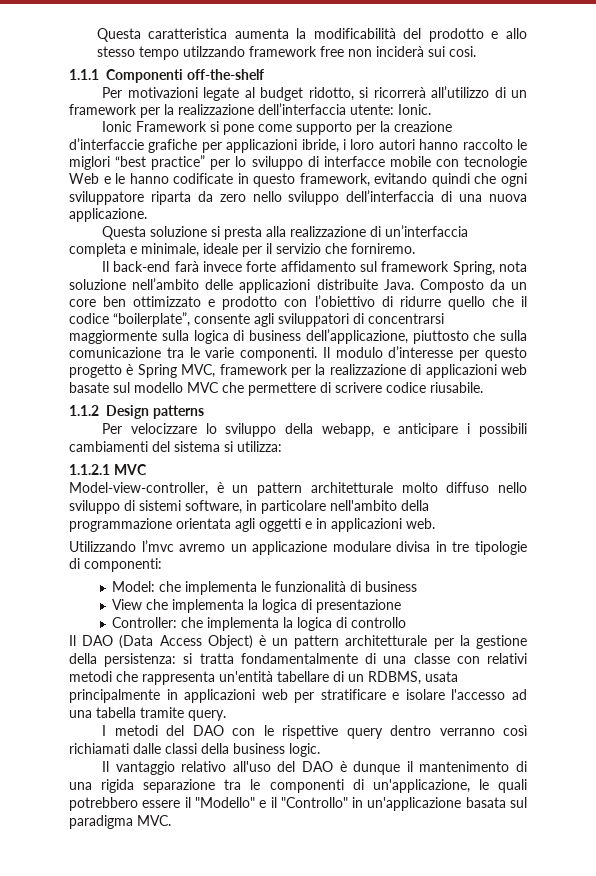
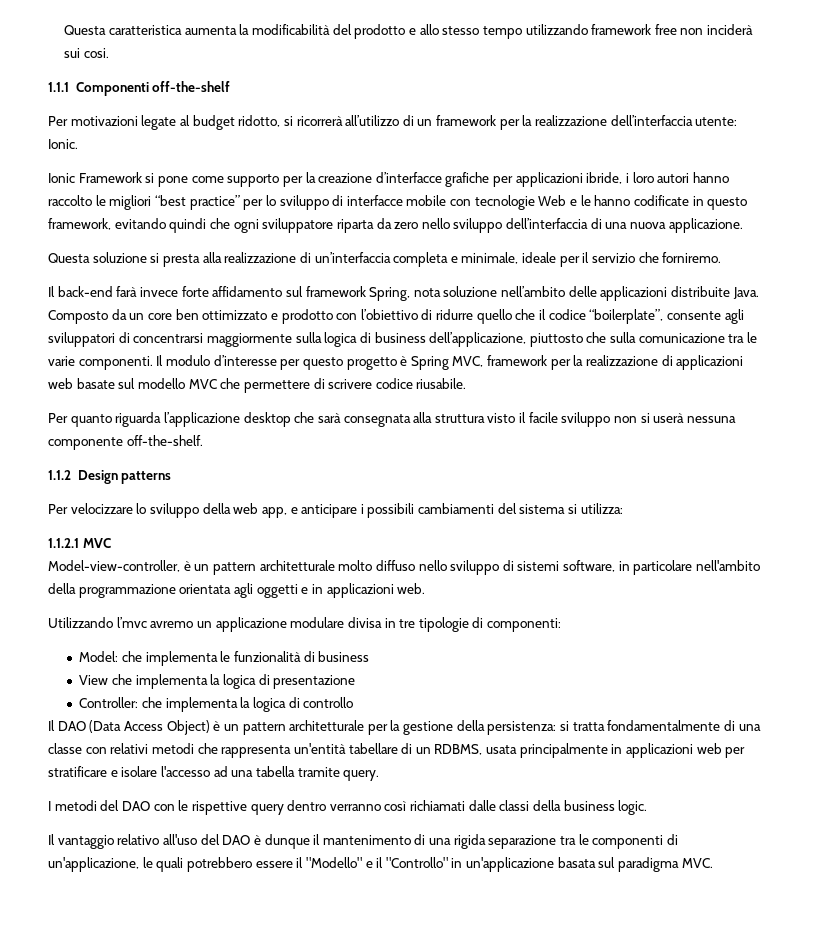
[182,46,245,57] utilzzando -> [525,24,588,35] utilizzando
[69,138,144,150] d’interfaccie -> [375,172,442,183] d’interfacce
[69,156,110,170] miglori -> [109,195,152,210] migliori
(483, 387) none -> [48,412,736,427] [48,435,203,450] // Per quanto riguarda l’applicazione desktop che sarà consegnata alla struttura visto il facile sviluppo non si userà nessuna componente off-the-shelf.
[321,423,374,437] webapp, -> [233,503,287,518] web app,

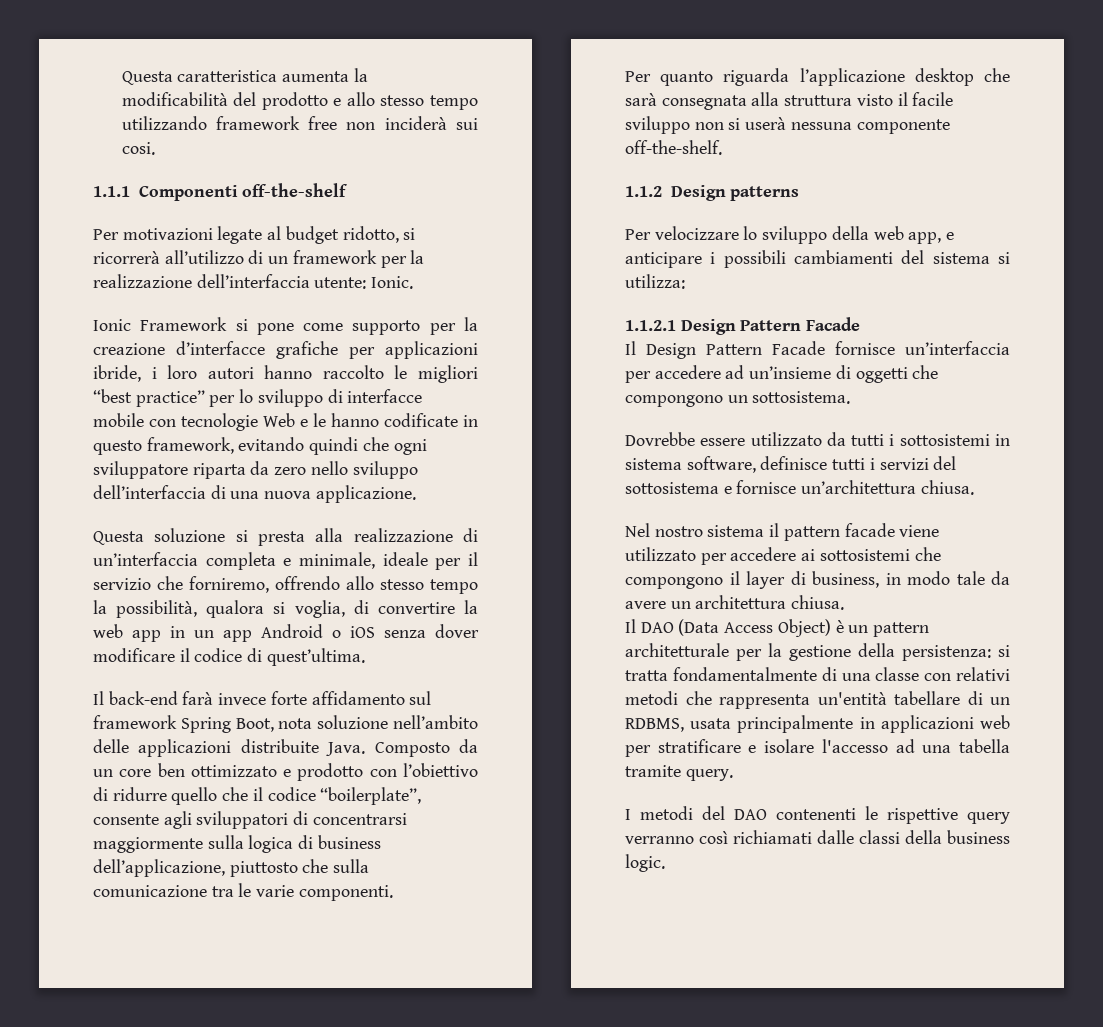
[662,252,722,263] forniremo. -> [189,576,478,594] [93,600,479,618] [93,624,479,642] [93,648,365,666] forniremo, offrendo allo stesso tempo la possibilità, qualora si voglia, di convertire la web app in un app Android o iOS senza dover modificare il codice di quest’ultima.
[369,287,411,301] Spring, -> [180,717,274,733] Spring Boot,
[156,355,744,370] [48,378,467,393] Il modulo d’interesse per questo progetto è Spring MVC, framework per la realizzazione di applicazioni web basate sul modello MVC che permettere di scrivere codice riusabile. -> (393, 893) none
[82,538,111,548] [48,560,761,575] [48,583,426,598] [48,617,562,632] [79,651,370,666] [79,674,356,689] [79,697,354,712] MVC // Model-view-controller, è un pattern architetturale molto diffuso nello sviluppo di sistemi software, in particolare nell'ambito della programmazione orientata agli oggetti e in applicazioni web. // Utilizzando l’mvc avremo un applicazione modulare divisa in tre tipologie di componenti: // Model: che implementa le funzionalità di business // View che implementa la logica di presentazione // Controller: che implementa la logica di controllo -> [680,317,861,335] [625,341,1010,359] [625,365,939,383] [625,391,851,407] [625,432,1010,446] [625,456,957,473] [625,480,974,495] [625,523,940,541] [625,547,941,565] [625,571,1010,589] [625,595,845,610] Design Pattern Facade // Il Design Pattern Facade fornisce un’interfaccia per accedere ad un’insieme di oggetti che compongono un sottosistema. // Dovrebbe essere utilizzato da tutti i sottosistemi in sistema software, definisce tutti i servizi del sottosistema e fornisce un’architettura chiusa. // Nel nostro sistema il pattern facade viene utilizzato per accedere ai sottosistemi che compongono il layer di business, in modo tale da avere un architettura chiusa.
[153,804,175,811] con -> [776,808,856,820] contenenti
[287,800,327,811] dentro -> (1010, 818) none
[48,834,678,849] [48,857,713,872] // Il vantaggio relativo all'uso del DAO è dunque il mantenimento di una rigida separazione tra le componenti di un'applicazione, le quali potrebbero essere il "Modello" e il "Controllo" in un'applicazione basata sul paradigma MVC. -> (665, 863) none

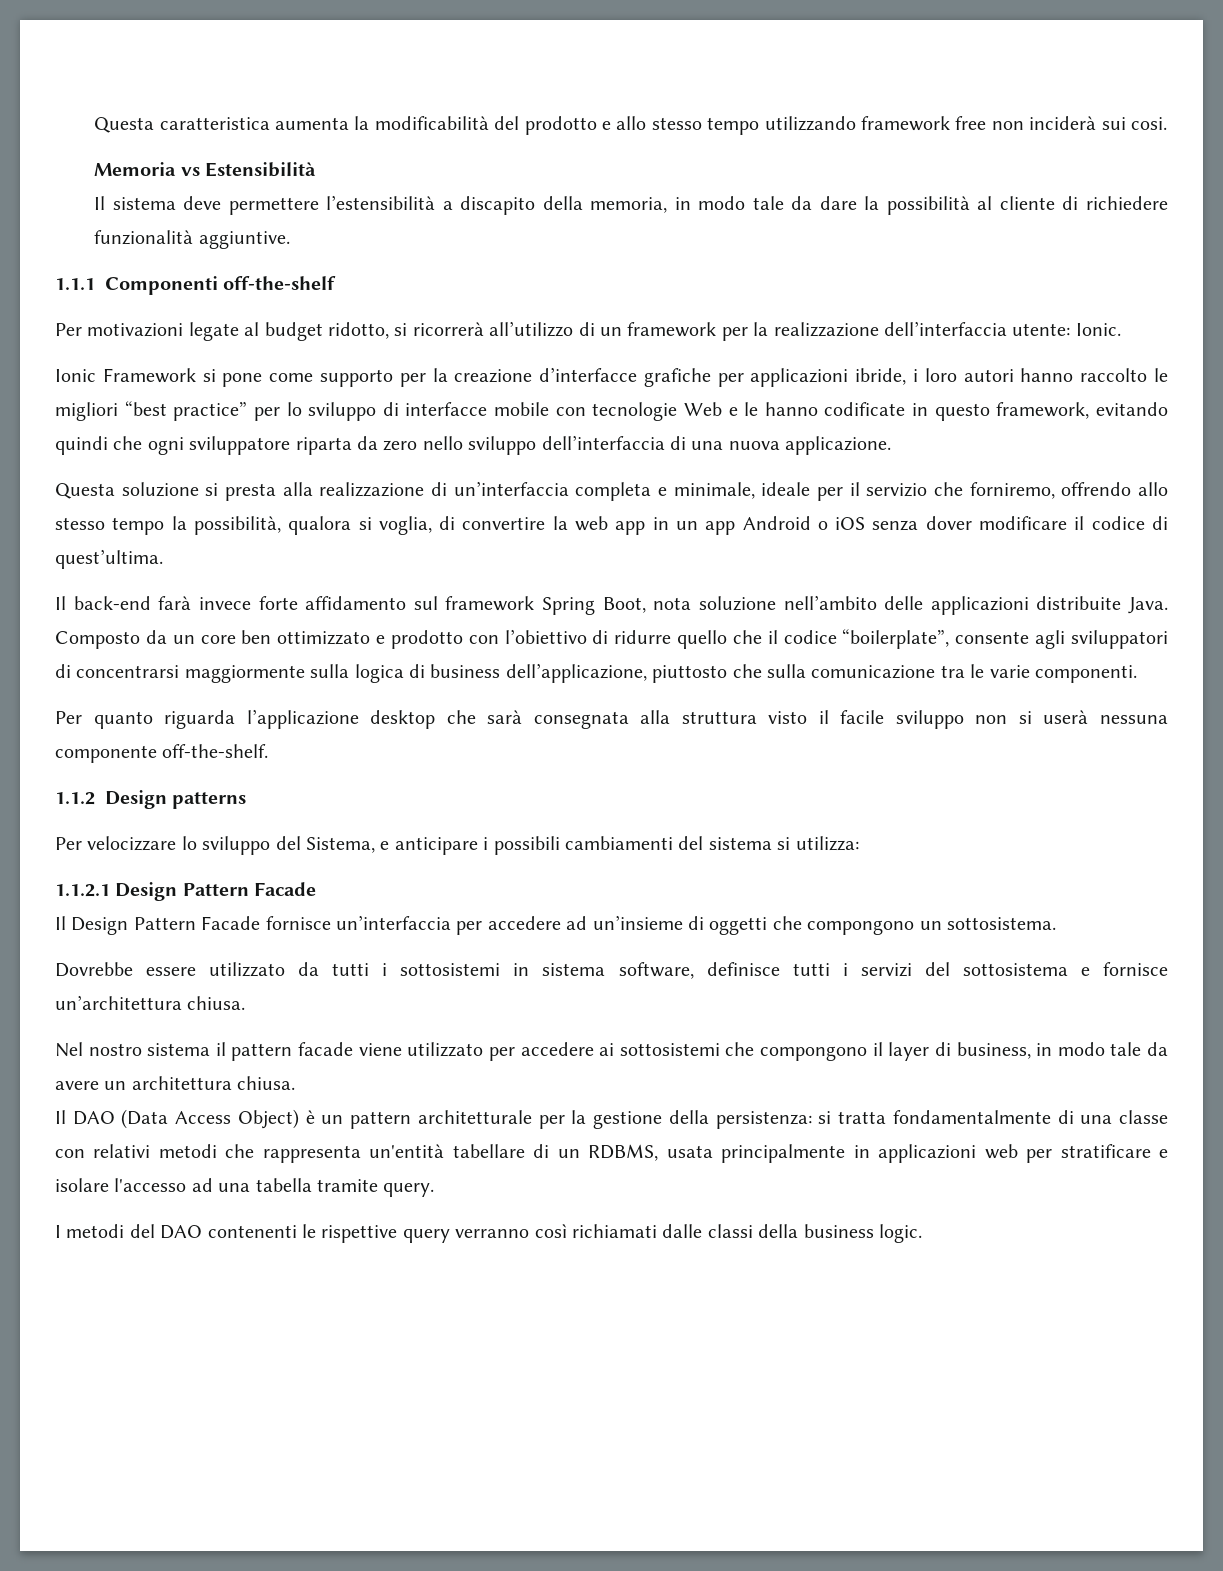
(155, 148) none -> [94,162,316,177] [94,195,1168,215] [94,230,290,249] // Memoria vs Estensibilità // Il sistema deve permettere l’estensibilità a discapito della memoria, in modo tale da dare la possibilità al cliente di richiedere funzionalità aggiuntive.
[831,226,942,244] della web app, -> [275,836,375,853] del Sistema,

